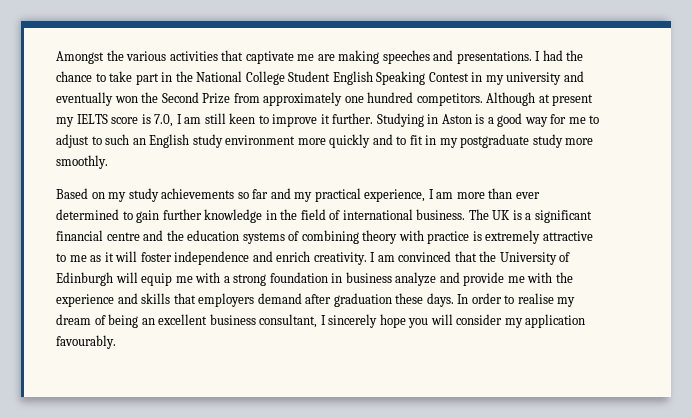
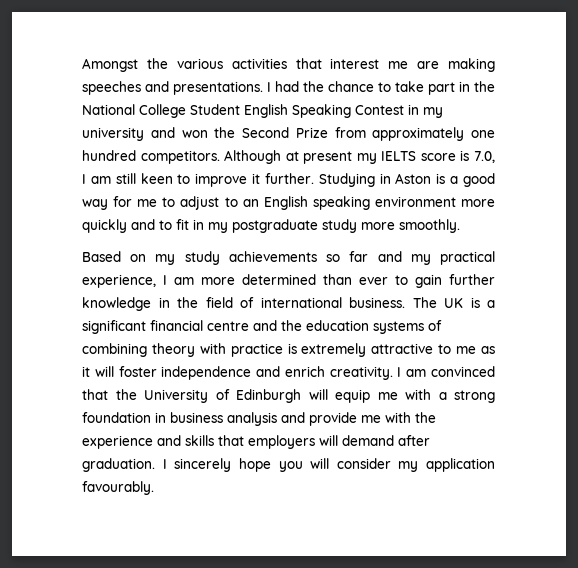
[245,51,294,64] captivate -> [330,58,380,69] interest
[56,92,113,106] eventually -> (175, 132) none
[105,134,130,145] such -> (238, 202) none
[192,134,223,148] study -> [312,196,370,210] speaking
(485, 195) none -> [242,274,316,285] determined
[56,209,119,220] determined -> (388, 281) none
[395,272,437,286] analyze -> [227,412,277,426] analysis
(255, 300) none -> [319,435,338,446] will
[333,293,576,307] [56,314,318,328] graduation these days. In order to realise my dream of being an excellent business consultant, -> [82,458,155,472] graduation.

